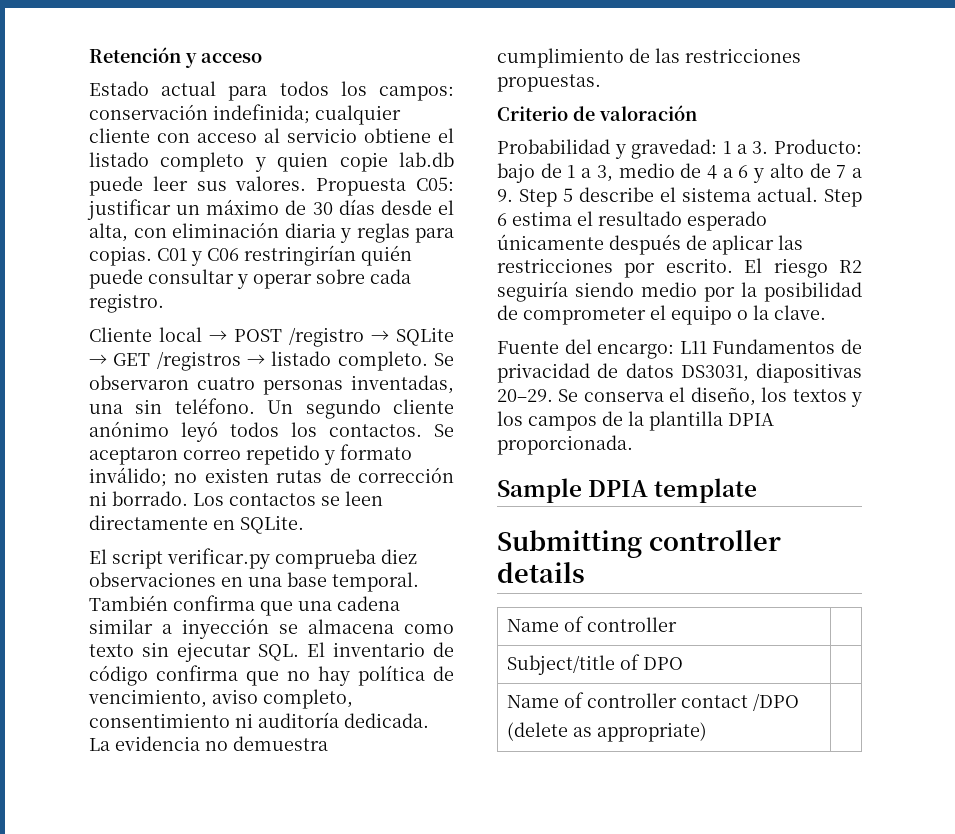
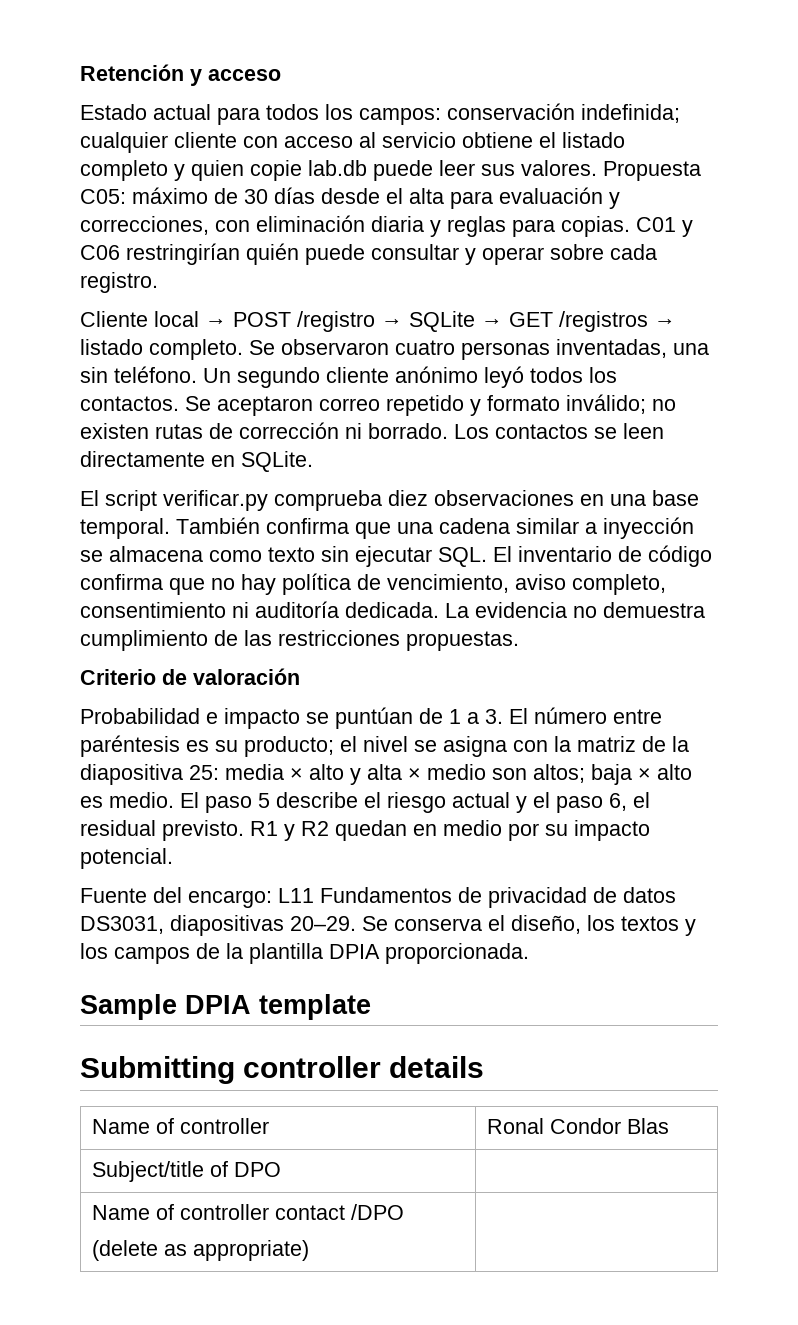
[87,199,201,220] justificar un -> (126, 196) none
[89,223,128,242] alta, -> [409,187,620,209] [80,216,209,235] alta para evaluación y correcciones,
[614,139,862,159] [497,163,862,183] [497,187,862,207] [497,211,767,231] [497,234,803,255] [497,258,862,278] [497,281,862,302] [497,305,826,325] y gravedad: 1 a 3. Producto: bajo de 1 a 3, medio de 4 a 6 y alto de 7 a 9. Step 5 describe el sistema actual. Step 6 estima el resultado esperado únicamente después de aplicar las restricciones por escrito. El riesgo R2 seguiría siendo medio por la posibilidad de comprometer el equipo o la clave. -> [206,707,662,729] [80,735,689,757] [80,764,692,785] [80,792,650,813] [80,820,650,841] [80,848,173,869] e impacto se puntúan de 1 a 3. El número entre paréntesis es su producto; el nivel se asigna con la matriz de la diapositiva 25: media × alto y alta × medio son altos; baja × alto es medio. El paso 5 describe el riesgo actual y el paso 6, el residual previsto. R1 y R2 quedan en medio por su impacto potencial.
(677, 624) none -> [486,1118,669,1134] Ronal Condor Blas

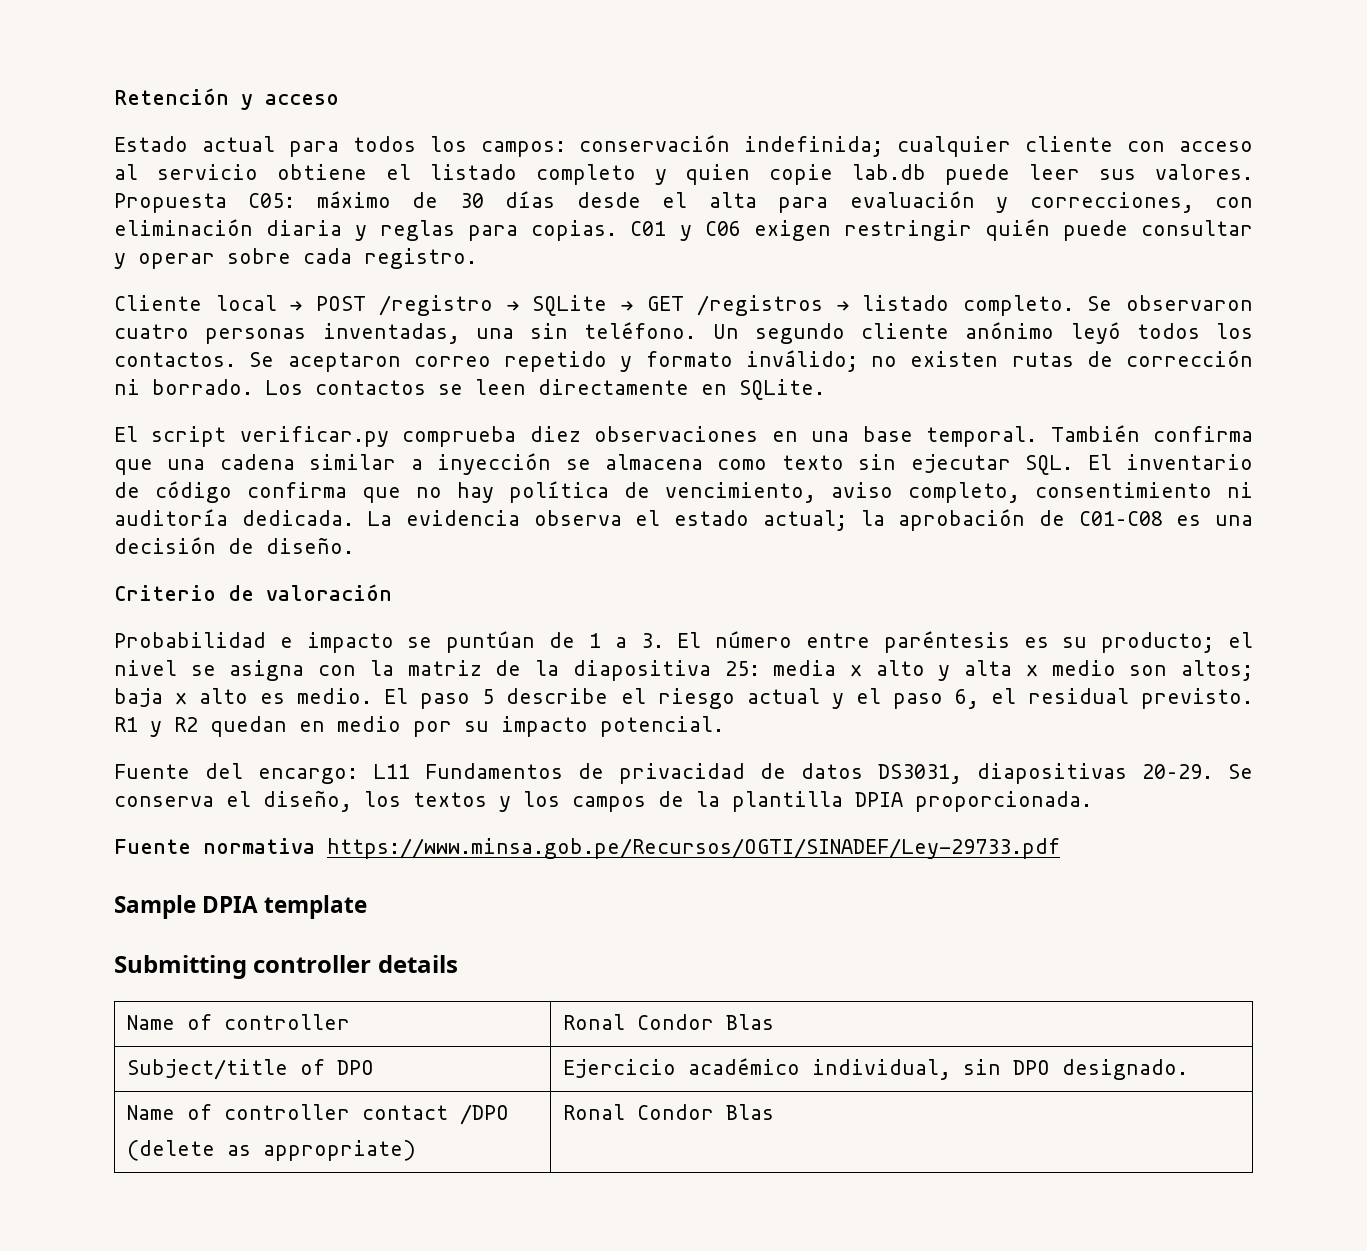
[126,243,240,265] restringirían -> [753,220,972,241] exigen restringir
[573,602,705,618] [80,630,519,651] no demuestra cumplimiento de las restricciones propuestas. -> [533,509,1253,531] [114,537,354,554] observa el estado actual; la aprobación de C01–C08 es una decisión de diseño.
(529, 953) none -> [114,838,1060,859] // Fuente normativa https://www.minsa.gob.pe/Recursos/OGTI/SINADEF/Ley-29733.pdf
(281, 1169) none -> [562,1058,1188,1080] Ejercicio académico individual, sin DPO designado.
(309, 1250) none -> [562,1104,774,1120] Ronal Condor Blas

